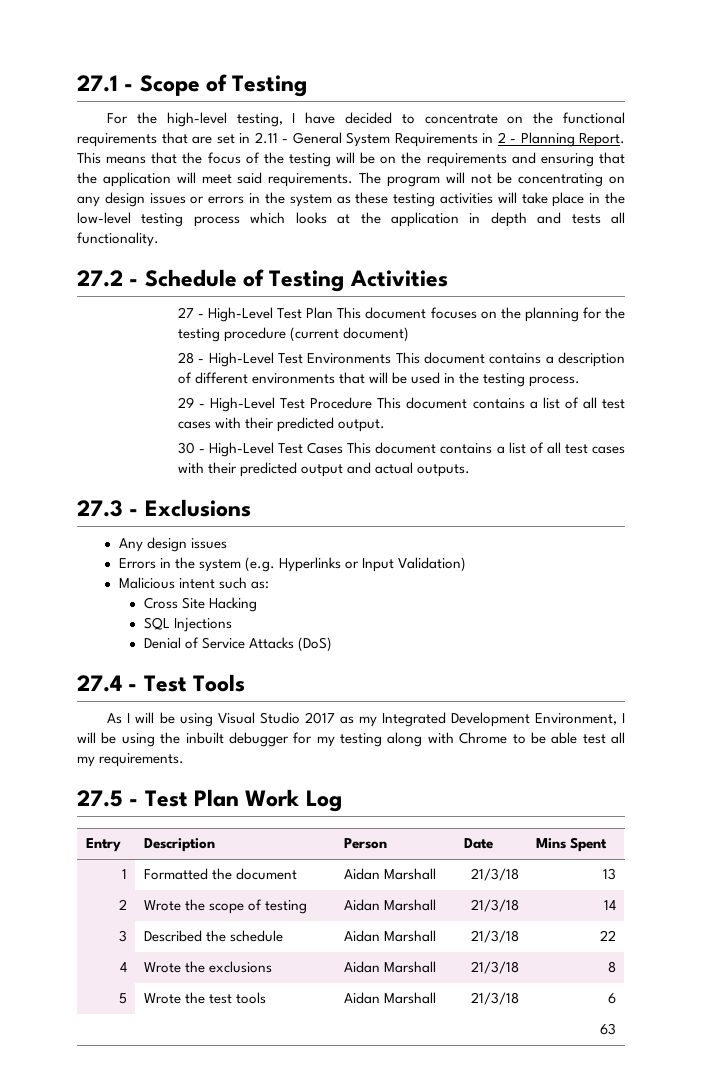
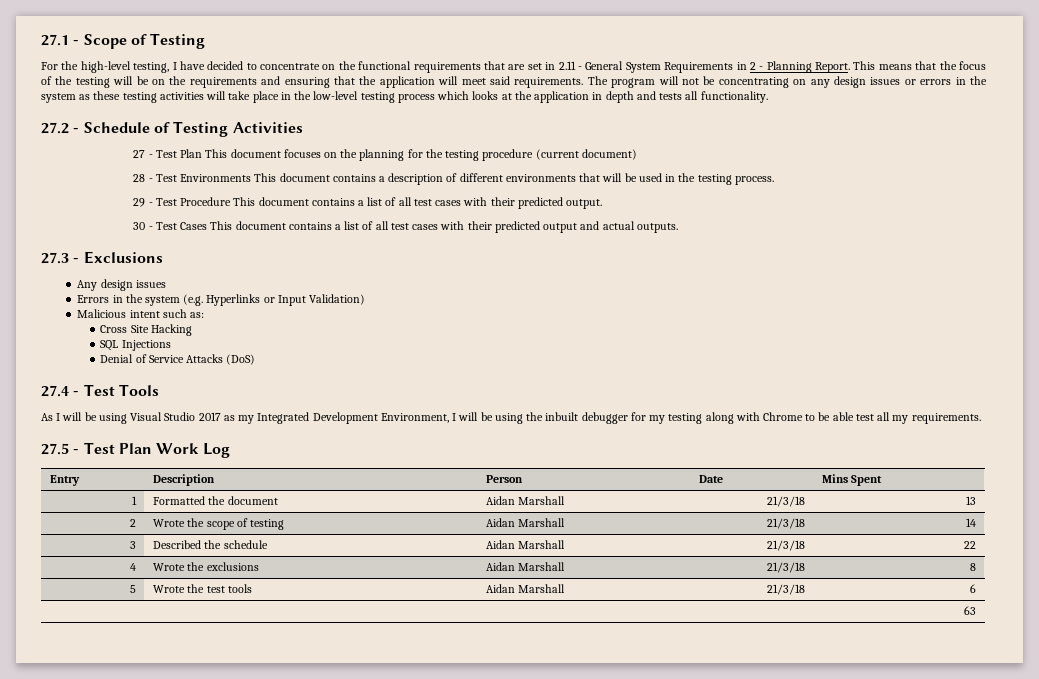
[208,307,274,322] High-Level -> (153, 156) none
[208,352,274,367] High-Level -> (153, 180) none
[210,397,276,412] High-Level -> (153, 204) none
[209,442,275,457] High-Level -> (153, 228) none

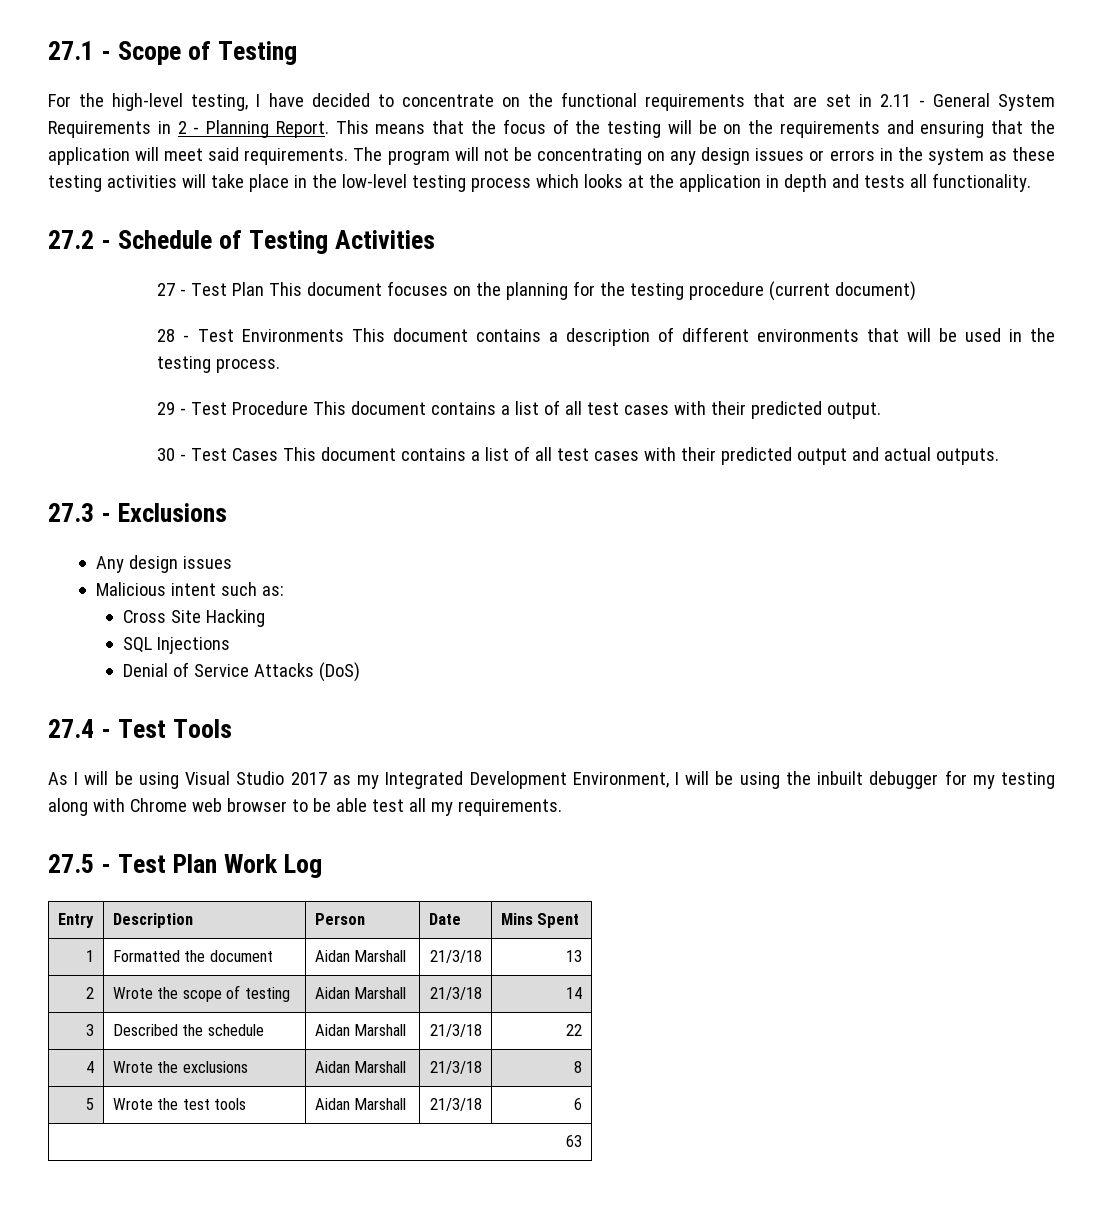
[77,294,366,306] // Errors in the system (e.g. Hyperlinks or Input Validation) -> (232, 562) none
(804, 416) none -> [191,798,287,812] web browser

